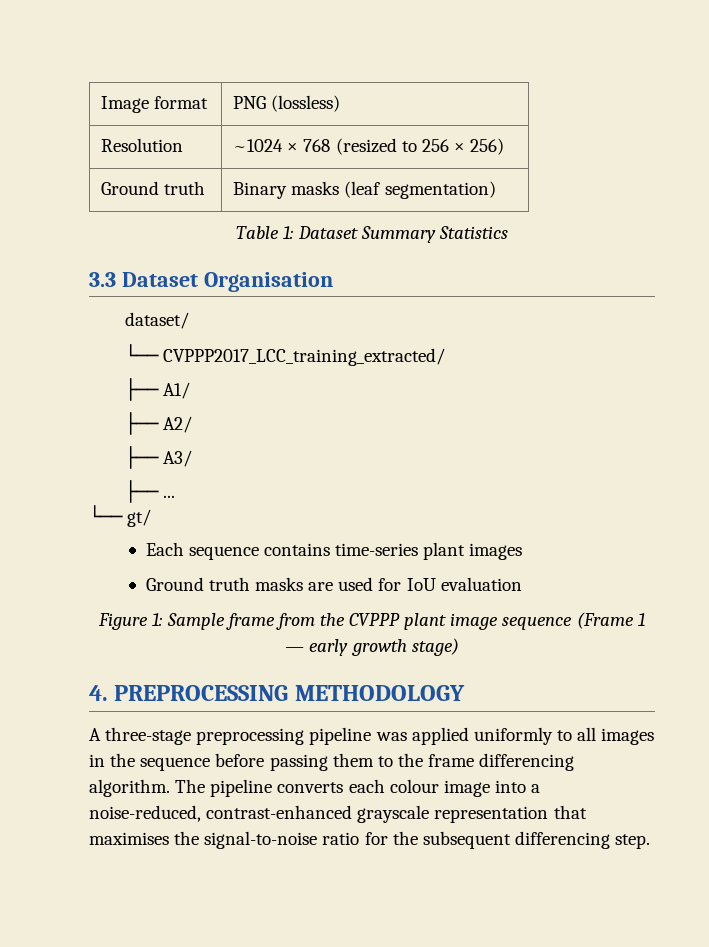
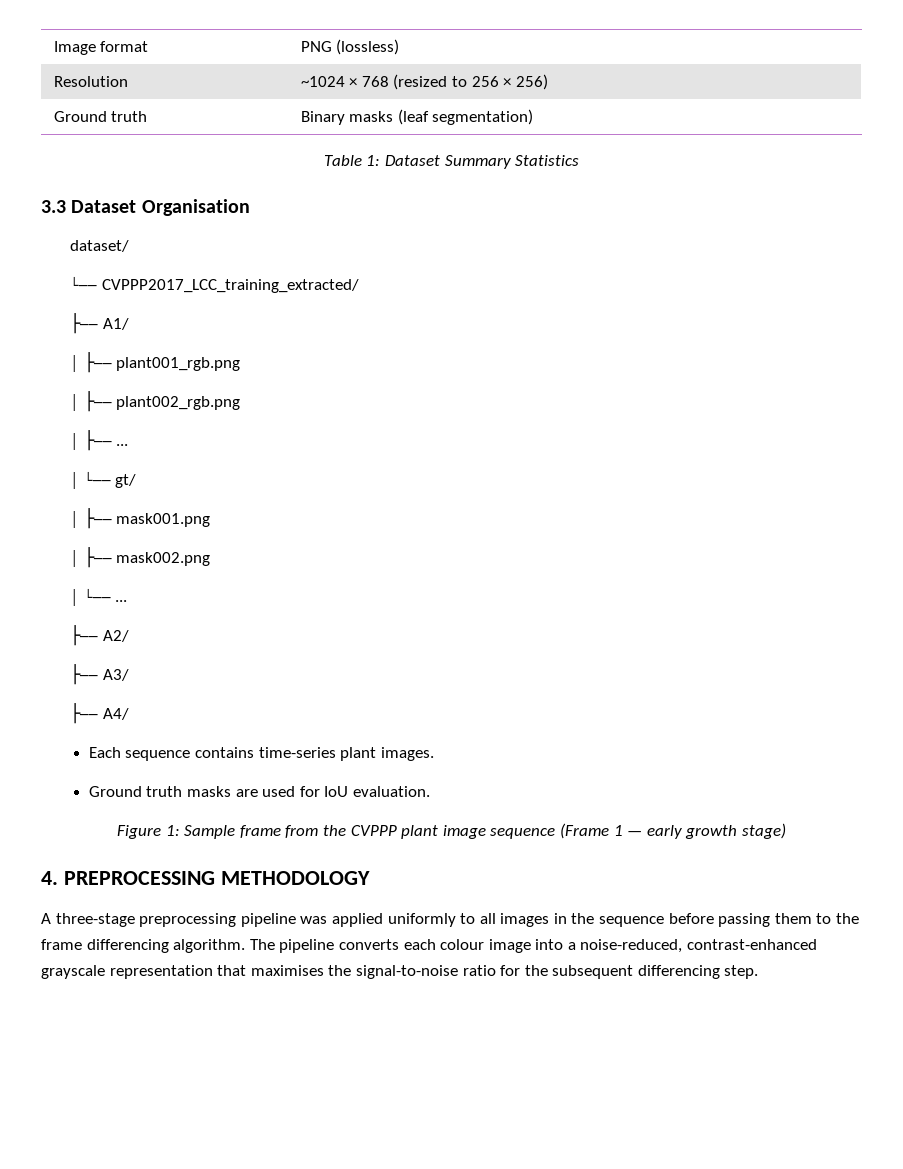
(191, 390) none -> [70,352,241,373] [70,391,241,412] [70,430,129,451] [70,471,137,489] [70,508,211,529] [70,547,211,568] [70,588,128,606] // │ ├── plant001_rgb.png // │ ├── plant002_rgb.png // │ ├── ... // │ └── gt/ // │ ├── mask001.png // │ ├── mask002.png // │ └── ...
[163,495,176,498] [89,505,152,527] ... // └── gt/ -> [102,708,129,720] A4/
[469,543,523,560] images -> [380,747,434,761] images.
[440,577,522,591] evaluation -> [353,786,431,797] evaluation.

